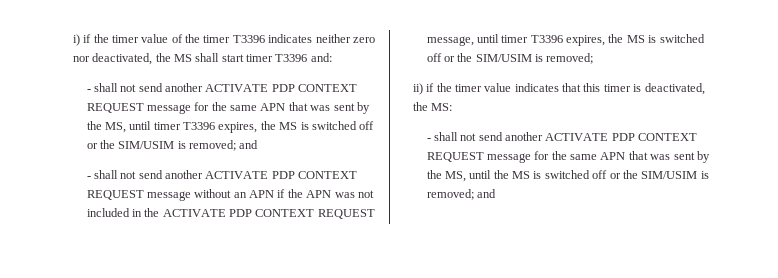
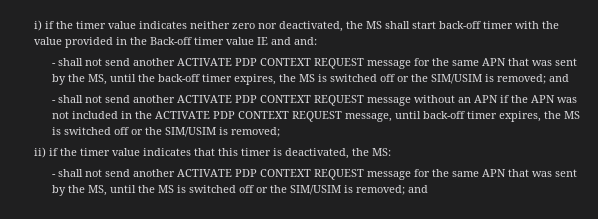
[171,34,265,43] of the timer T3396 -> (136, 25) none
[246,54,308,62] timer T3396 -> [438,21,559,29] [33,37,291,48] back-off timer with the value provided in the Back-off timer value IE and
[153,122,216,130] timer T3396 -> [138,74,233,82] the back-off timer
[501,35,563,43] timer T3396 -> [423,111,498,119] back-off timer

